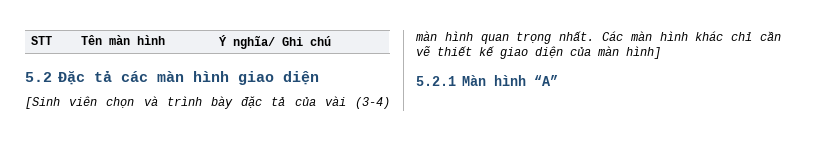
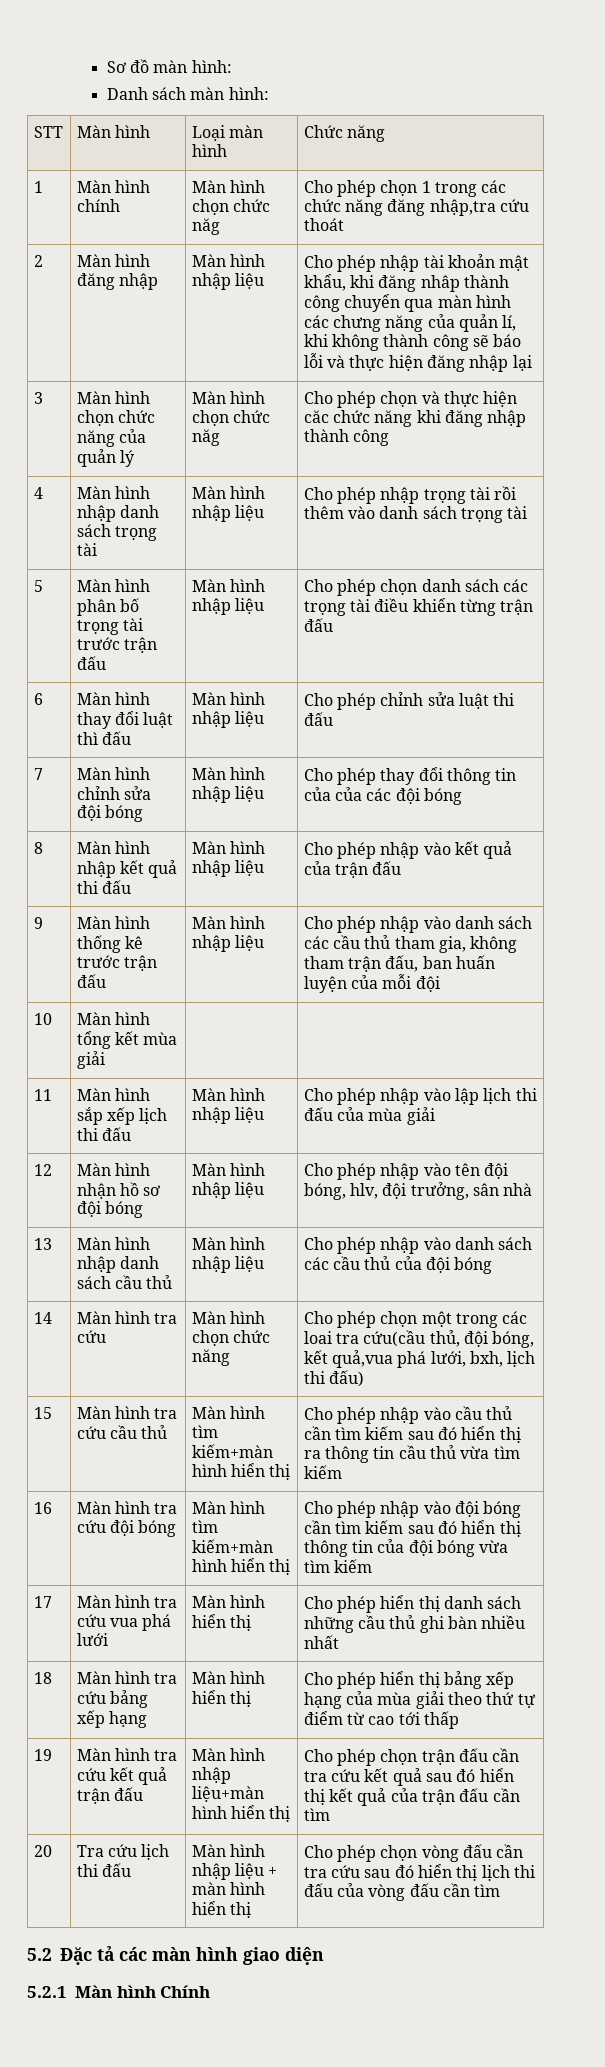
[30,36,52,45] [80,35,165,45] [218,35,331,49] STT | Tên màn hình | Ý nghĩa/ Ghi chú -> [106,59,232,73] [106,87,269,100] [33,126,63,138] [76,125,151,138] [191,125,264,141] [191,144,227,157] [303,125,386,142] [33,181,43,193] [76,180,151,193] [76,199,120,212] [191,180,266,193] [191,199,271,215] [191,218,220,235] [303,180,507,197] [303,199,530,216] [303,218,344,231] [33,255,43,267] [76,254,151,267] [76,273,159,290] [191,254,266,267] [191,273,265,290] [303,254,530,272] [303,274,510,292] [303,294,512,312] [303,314,517,332] [303,334,522,351] [303,353,532,372] [33,392,43,404] [76,391,151,404] [76,410,156,426] [76,429,147,447] [76,449,136,467] [191,391,266,404] [191,410,271,426] [191,429,220,446] [303,391,518,408] [303,410,527,427] [303,429,390,446] [33,487,43,499] [76,486,151,499] [76,505,160,522] [76,524,158,541] [76,543,97,556] [191,486,266,499] [191,505,265,522] [303,486,517,504] [303,506,528,523] [33,580,43,592] [76,579,151,592] [76,598,140,616] [76,618,144,635] [76,637,158,653] [76,656,106,670] [191,579,266,592] [191,598,265,615] [303,579,529,596] [303,598,534,616] [303,618,333,632] [33,693,43,705] [76,692,151,705] [76,711,174,729] [76,731,132,745] [191,692,266,705] [191,711,265,728] [303,692,515,710] [303,712,333,726] [33,768,43,780] [76,767,151,780] [76,786,152,800] [76,805,144,822] [191,767,266,780] [191,786,265,803] [303,767,517,785] [303,787,463,805] [33,842,43,854] [76,841,151,854] [76,860,178,878] [76,880,132,894] [191,841,266,854] [191,860,265,877] [303,841,513,859] [303,861,402,878] [33,917,43,929] [76,916,151,929] [76,935,144,953] [76,955,158,971] [76,974,106,988] [191,916,266,929] [191,935,265,952] [303,916,533,933] [303,935,518,953] [303,955,496,972] [303,974,440,993] [33,1013,52,1025] [76,1012,151,1025] [76,1031,178,1049] [76,1051,105,1069] [33,1089,52,1101] [76,1088,151,1101] [76,1107,168,1125] [76,1127,132,1141] [191,1088,266,1101] [191,1107,265,1124] [303,1088,537,1105] [303,1107,435,1125] [33,1164,52,1176] [76,1163,151,1176] [76,1182,161,1199] [76,1201,144,1218] [191,1163,266,1176] [191,1182,265,1199] [303,1163,509,1180] [303,1182,533,1200] [33,1238,52,1250] [76,1237,151,1250] [76,1256,160,1273] [76,1275,173,1289] [191,1237,266,1250] [191,1256,265,1273] [303,1237,533,1254] [303,1256,493,1274] [33,1312,52,1324] [76,1311,178,1324] [76,1330,106,1343] [191,1311,266,1324] [191,1330,271,1346] [191,1349,230,1366] [303,1311,528,1328] [303,1330,535,1348] [303,1350,536,1368] [303,1370,365,1387] [33,1407,52,1419] [76,1406,178,1419] [76,1425,168,1439] [191,1406,266,1419] [191,1425,218,1438] [191,1444,273,1458] [191,1463,291,1480] [303,1406,513,1424] [303,1426,521,1443] [303,1445,520,1463] [303,1465,342,1479] [33,1502,52,1514] [76,1501,178,1514] [76,1520,177,1537] [191,1501,266,1514] [191,1520,218,1533] [191,1539,273,1553] [191,1558,291,1575] [303,1501,522,1518] [303,1520,521,1537] [303,1539,509,1557] [303,1559,373,1573] [33,1596,52,1608] [76,1595,178,1608] [76,1614,172,1631] [76,1633,108,1646] [191,1595,266,1608] [191,1614,252,1631] [303,1595,522,1613] [303,1615,526,1633] [303,1635,339,1649] [33,1672,52,1684] [76,1671,178,1684] [76,1690,149,1708] [76,1710,148,1728] [191,1671,266,1684] [191,1690,252,1707] [303,1671,515,1689] [303,1691,536,1709] [303,1711,460,1729] [33,1749,52,1761] [76,1748,178,1761] [76,1767,168,1785] [76,1787,144,1804] [191,1748,266,1761] [191,1767,231,1784] [191,1786,264,1802] [191,1805,291,1822] [303,1748,520,1766] [303,1768,514,1786] [303,1788,520,1806] [303,1808,330,1821] [33,1845,52,1857] [76,1844,170,1860] [76,1863,132,1877] [191,1844,266,1857] [191,1863,278,1880] [191,1882,266,1895] [191,1901,252,1918] [303,1844,524,1862] [303,1864,536,1881] [303,1883,501,1901] Sơ đồ màn hình: // Danh sách màn hình: // STT | Màn hình | Loại màn hình | Chức năng // 1 | Màn hình chính | Màn hình chọn chức năg | Cho phép chọn 1 trong các chức năng đăng nhập,tra cứu thoát // 2 | Màn hình đăng nhập | Màn hình nhập liệu | Cho phép nhập tài khoản mật khẩu, khi đăng nhâp thành công chuyển qua màn hình các chưng năng của quản lí, khi không thành công sẽ báo lỗi và thực hiện đăng nhập lại // 3 | Màn hình chọn chức năng của quản lý | Màn hình chọn chức năg | Cho phép chọn và thực hiện căc chức năng khi đăng nhập thành công // 4 | Màn hình nhập danh sách trọng tài | Màn hình nhập liệu | Cho phép nhập trọng tài rồi thêm vào danh sách trọng tài // 5 | Màn hình phân bố trọng tài trước trận đấu | Màn hình nhập liệu | Cho phép chọn danh sách các trọng tài điều khiển từng trận đấu // 6 | Màn hình thay đổi luật thì đấu | Màn hình nhập liệu | Cho phép chỉnh sửa luật thi đấu // 7 | Màn hình chỉnh sửa đội bóng | Màn hình nhập liệu | Cho phép thay đổi thông tin của của các đội bóng // 8 | Màn hình nhập kết quả thi đấu | Màn hình nhập liệu | Cho phép nhập vào kết quả của trận đấu // 9 | Màn hình thống kê trước trận đấu | Màn hình nhập liệu | Cho phép nhập vào danh sách các cầu thủ tham gia, không tham trận đấu, ban huấn luyện của mỗi đội // 10 | Màn hình tổng kết mùa giải | | // 11 | Màn hình sắp xếp lịch thi đấu | Màn hình nhập liệu | Cho phép nhập vào lập lịch thi đấu của mùa giải // 12 | Màn hình nhận hồ sơ đội bóng | Màn hình nhập liệu | Cho phép nhập vào tên đội bóng, hlv, đội trưởng, sân nhà // 13 | Màn hình nhập danh sách cầu thủ | Màn hình nhập liệu | Cho phép nhập vào danh sách các cầu thủ của đội bóng // 14 | Màn hình tra cứu | Màn hình chọn chức năng | Cho phép chọn một trong các loai tra cứu(cầu thủ, đội bóng, kết quả,vua phá lưới, bxh, lịch thi đấu) // 15 | Màn hình tra cứu cầu thủ | Màn hình tìm kiếm+màn hình hiển thị | Cho phép nhập vào cầu thủ cần tìm kiếm sau đó hiển thị ra thông tin cầu thủ vừa tìm kiếm // 16 | Màn hình tra cứu đội bóng | Màn hình tìm kiếm+màn hình hiển thị | Cho phép nhập vào đội bóng cần tìm kiếm sau đó hiển thị thông tin của đội bóng vừa tìm kiếm // 17 | Màn hình tra cứu vua phá lưới | Màn hình hiển thị | Cho phép hiển thị danh sách những cầu thủ ghi bàn nhiều nhất // 18 | Màn hình tra cứu bảng xếp hạng | Màn hình hiển thị | Cho phép hiển thị bảng xếp hạng của mùa giải theo thứ tự điểm từ cao tới thấp // 19 | Màn hình tra cứu kết quả trận đấu | Màn hình nhập liệu+màn hình hiển thị | Cho phép chọn trận đấu cần tra cứu kết quả sau đó hiển thị kết quả của trận đấu cần tìm // 20 | Tra cứu lịch thi đấu | Màn hình nhập liệu + màn hình hiển thị | Cho phép chọn vòng đấu cần tra cứu sau đó hiển thị lịch thi đấu của vòng đấu cần tìm
[25,96,390,109] [416,31,781,44] [416,46,661,59] // [Sinh viên chọn và trình bày đặc tả của vài (3-4) màn hình quan trọng nhất. Các màn hình khác chỉ cần vẽ thiết kế giao diện của màn hình] -> (324, 1956) none
[534,75,558,86] “A” -> [160,1985,211,1998] Chính

